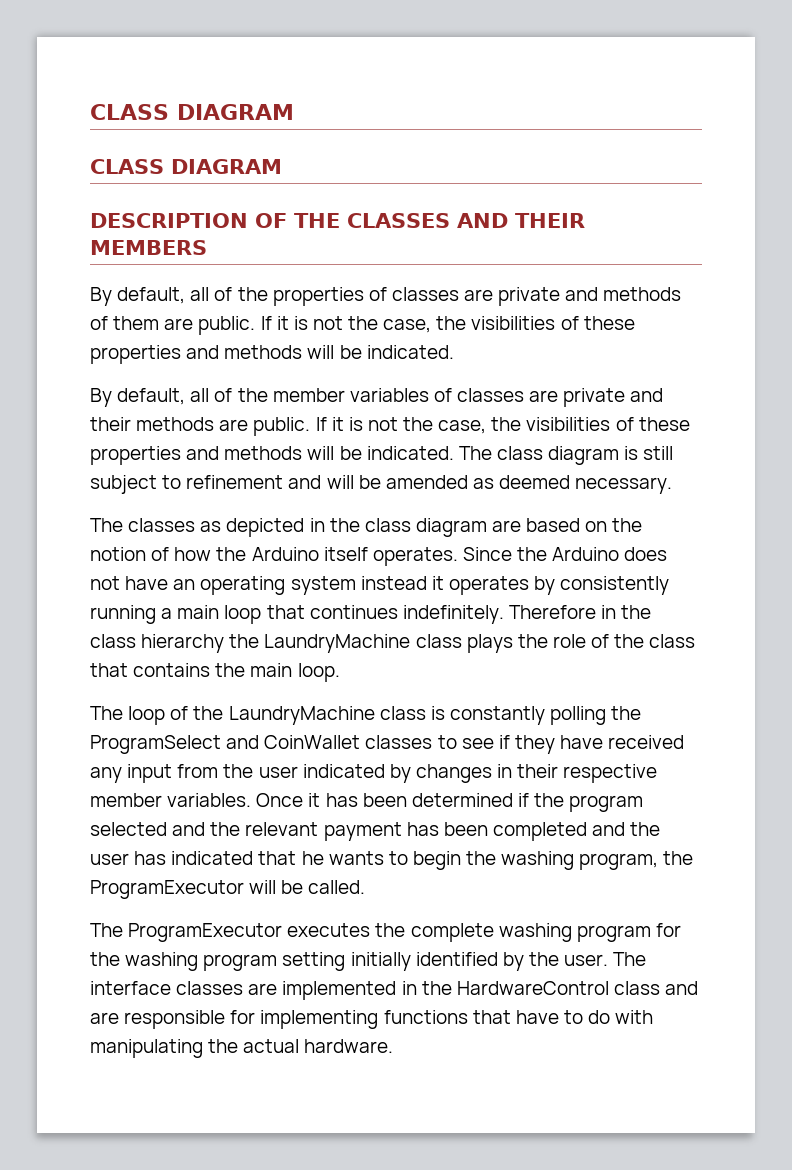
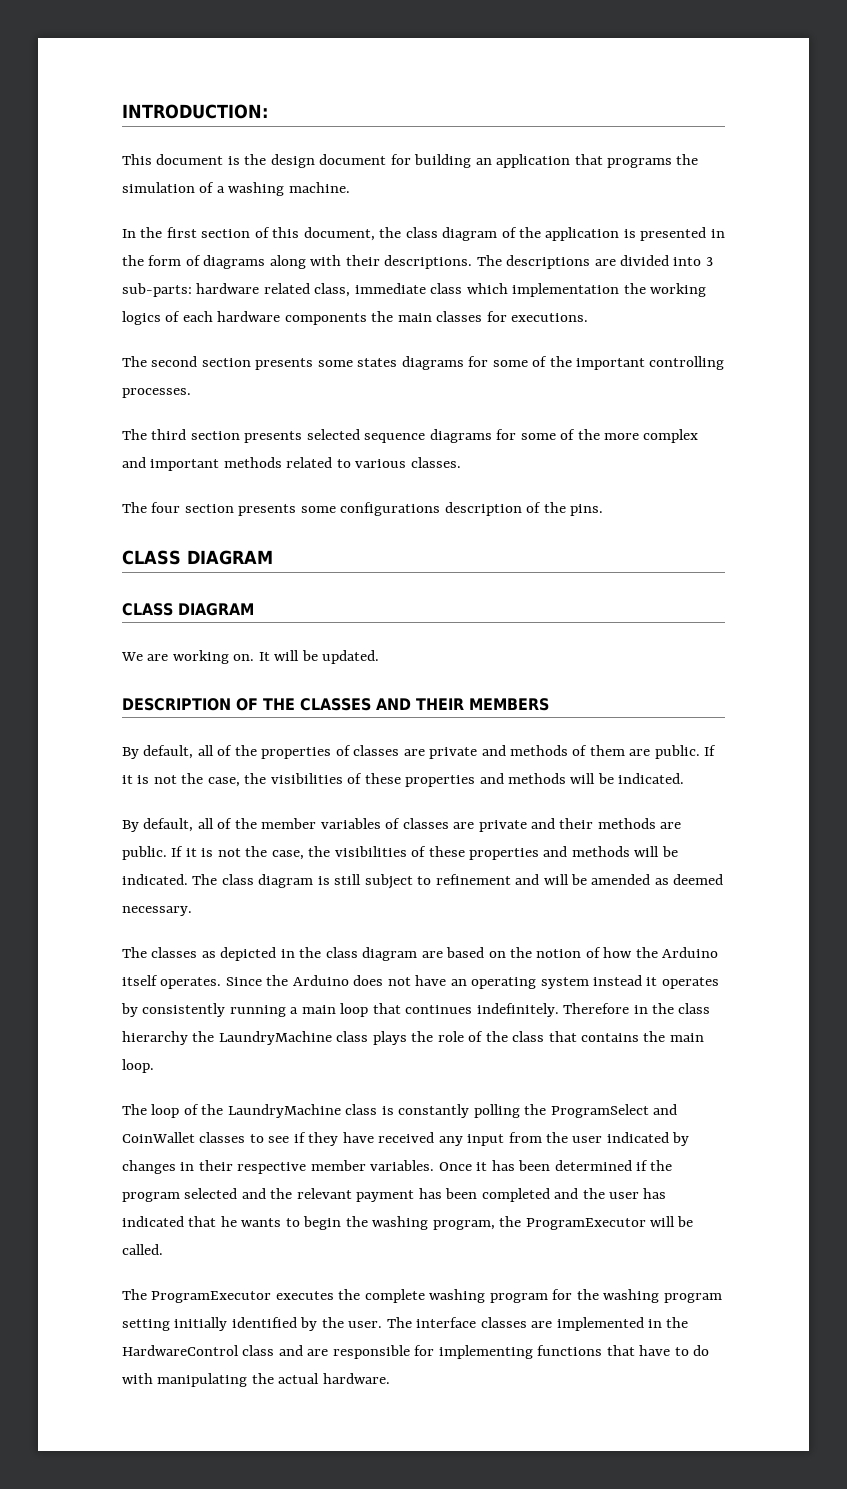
[90,104,294,120] [90,159,282,174] CLASS DIAGRAM // CLASS DIAGRAM -> [122,104,268,119] [122,154,699,168] [122,182,350,196] [122,227,725,241] [122,255,713,269] [122,283,707,297] [122,311,589,325] [122,356,725,370] [122,388,191,398] [122,429,699,443] [122,457,461,471] [122,502,604,516] [122,550,273,565] [122,603,254,616] [121,650,380,664] INTRODUCTION: // This document is the design document for building an application that programs the simulation of a washing machine. // In the first section of this document, the class diagram of the application is presented in the form of diagrams along with their descriptions. The descriptions are divided into 3 sub-parts: hardware related class, immediate class which implementation the working logics of each hardware components the main classes for executions. // The second section presents some states diagrams for some of the important controlling processes. // The third section presents selected sequence diagrams for some of the more complex and important methods related to various classes. // The four section presents some configurations description of the pins. // CLASS DIAGRAM // CLASS DIAGRAM // We are working on. It will be updated.

